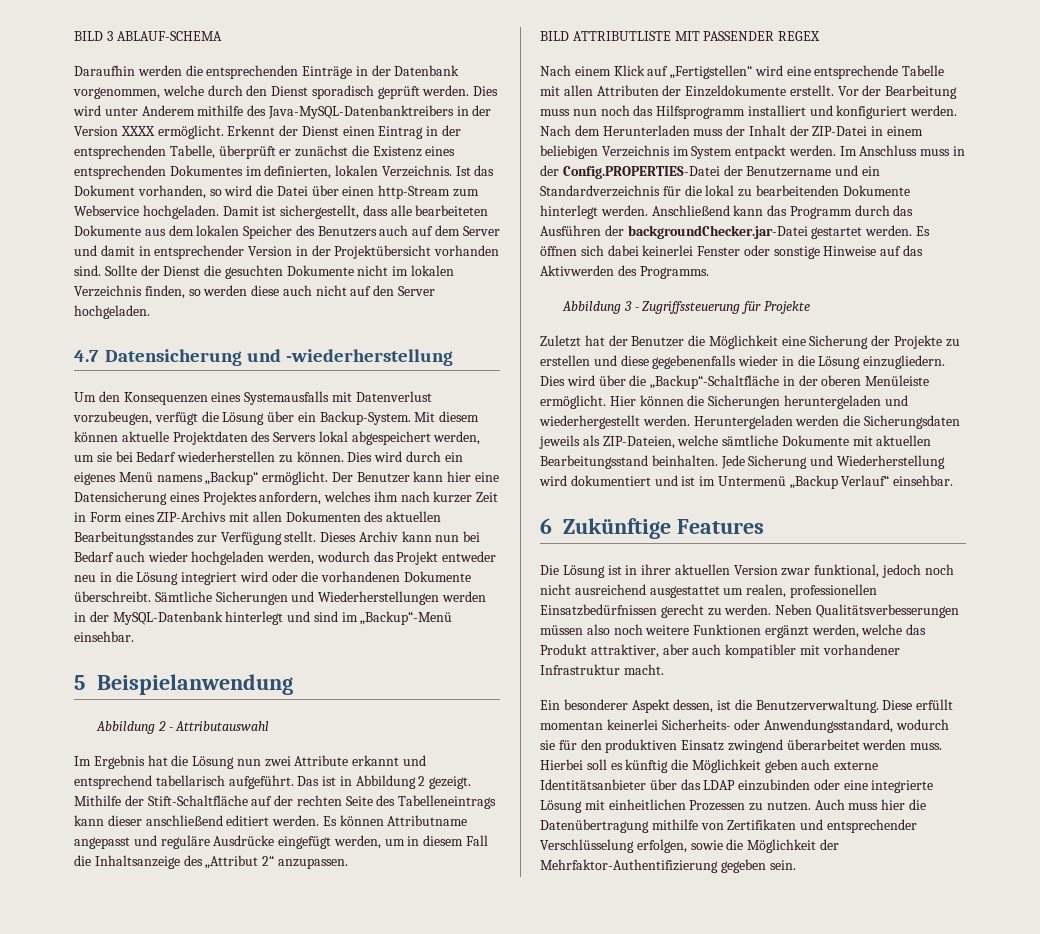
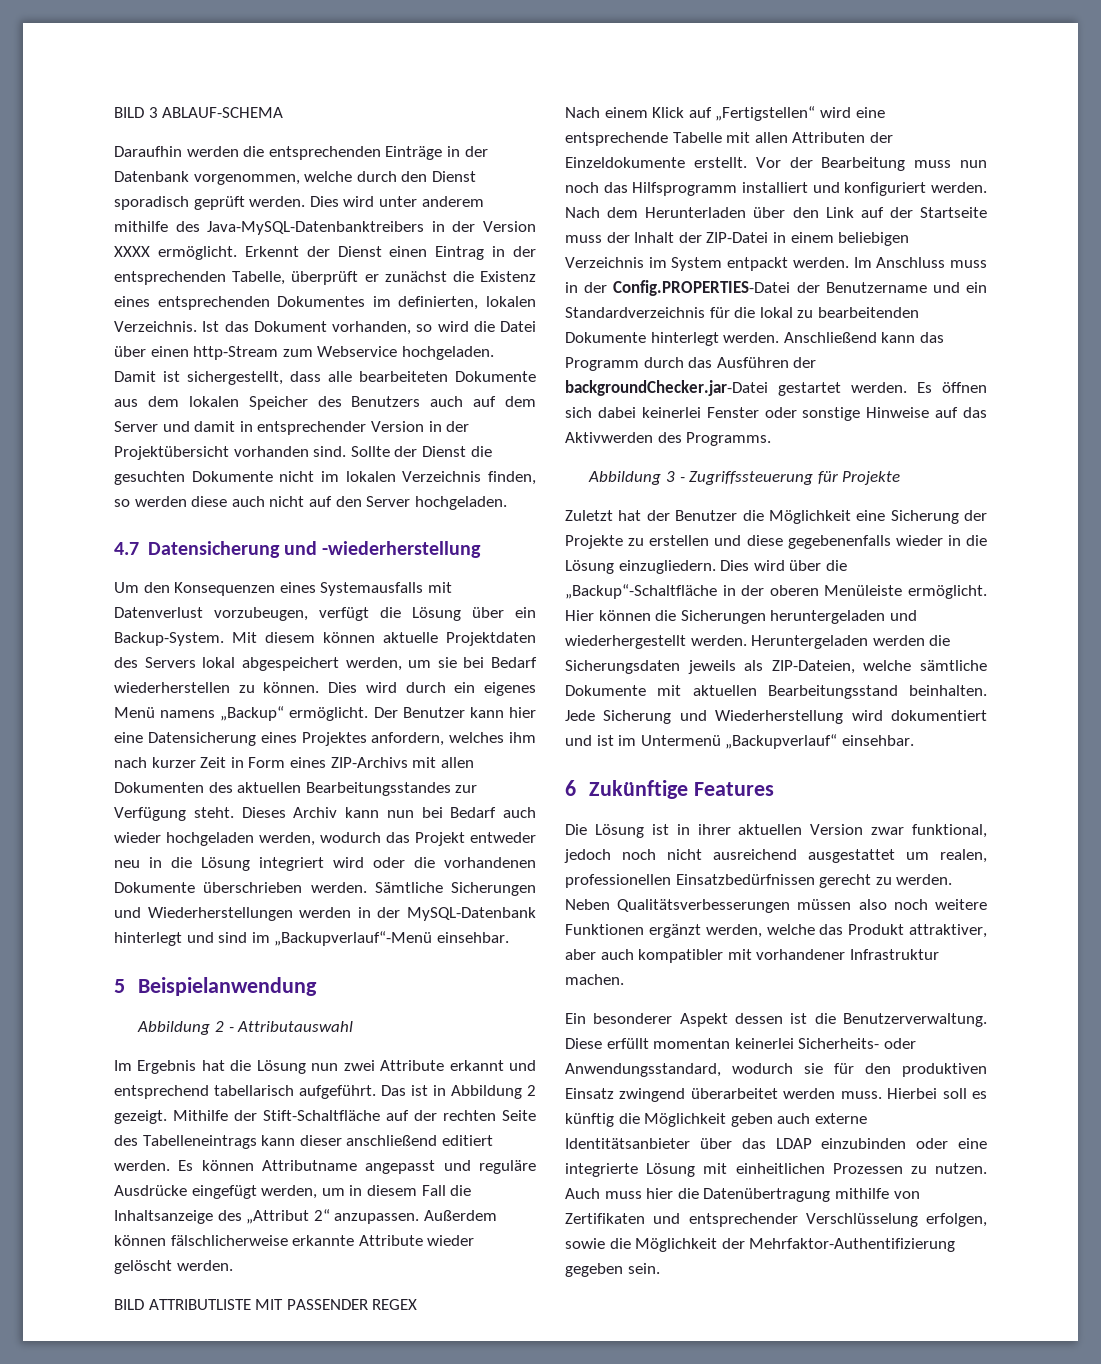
[141,105,195,116] Anderem -> [421,196,484,207] anderem
[284,531,317,542] stellt. -> [193,807,234,818] steht.
[74,591,151,602] überschreibt. -> [203,882,367,893] überschrieben werden.
[360,611,453,625] „Backup“-Menü -> [274,931,433,946] „Backupverlauf“-Menü
(348, 863) none -> [423,1210,497,1221] [114,1235,475,1246] [114,1260,233,1274] Außerdem können fälschlicherweise erkannte Attribute wieder gelöscht werden.
(690, 130) none -> [753,207,987,218] über den Link auf der Startseite
[789,475,890,489] „Backup Verlauf“ -> [725,734,838,749] „Backupverlauf“
[623,664,664,675] macht. -> [565,974,624,985] machen.
[673,699,714,713] dessen, -> [735,1013,783,1024] dessen

